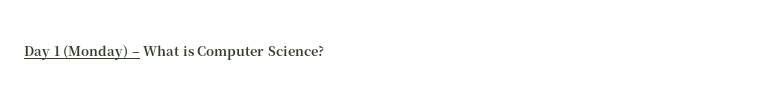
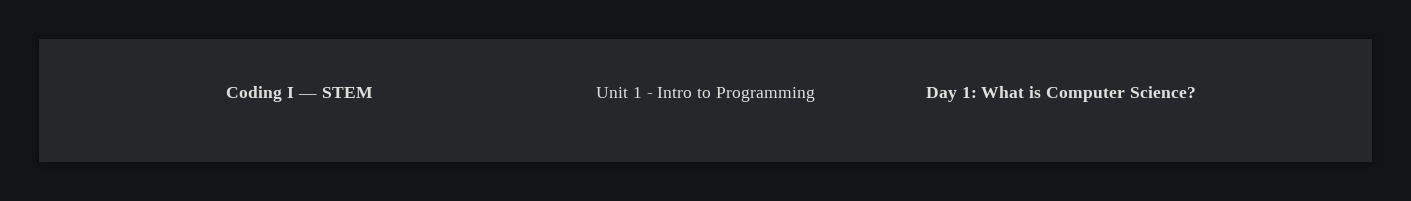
[24,45,140,60] Day 1 (Monday) – -> [226,86,373,102] [596,87,815,102] [926,87,977,102] Coding I — STEM // Unit 1 - Intro to Programming // Day 1:

